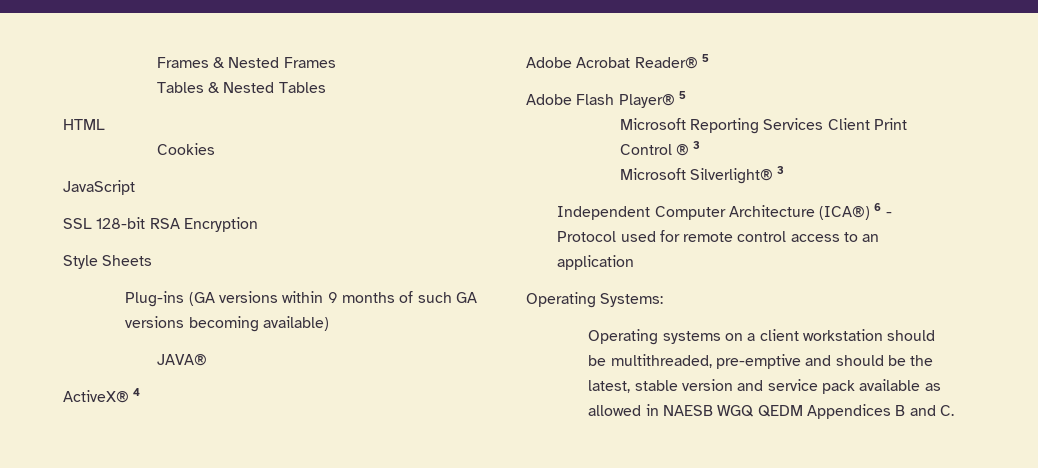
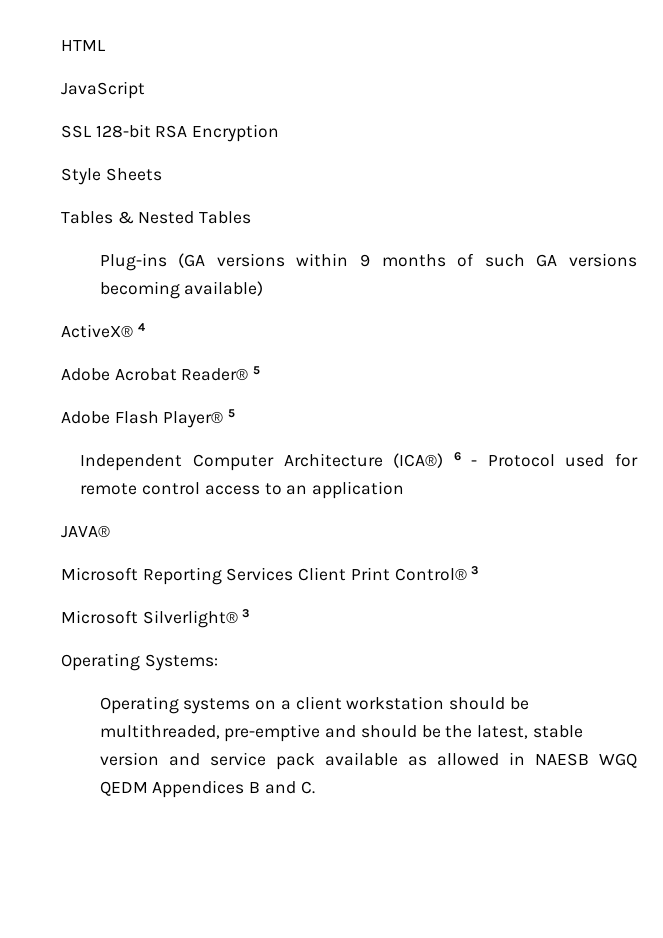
[156,57,336,68] [156,82,326,93] Frames & Nested Frames // Tables & Nested Tables // -> (61, 45) none
[156,143,215,155] // Cookies -> (106, 45) none
(153, 260) none -> [61,211,252,224] // Tables & Nested Tables
[156,354,207,366] // JAVA® -> (264, 288) none
[619,118,907,134] [619,141,701,156] [619,166,785,184] // Microsoft Reporting Services Client Print Control ® 3 // Microsoft Silverlight® 3 -> (236, 413) none
(635, 262) none -> [61,525,110,538] [61,566,479,585] [61,609,250,628] // JAVA® // Microsoft Reporting Services Client Print Control® 3 // Microsoft Silverlight® 3

